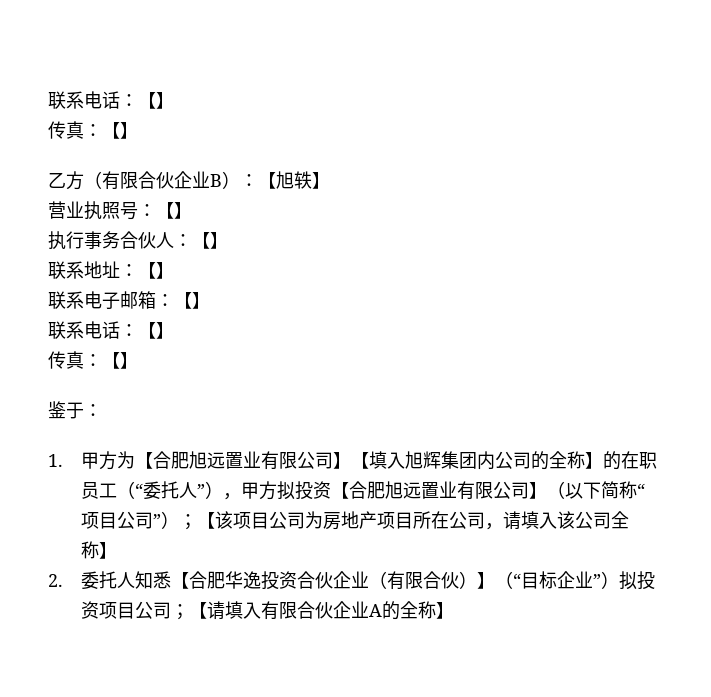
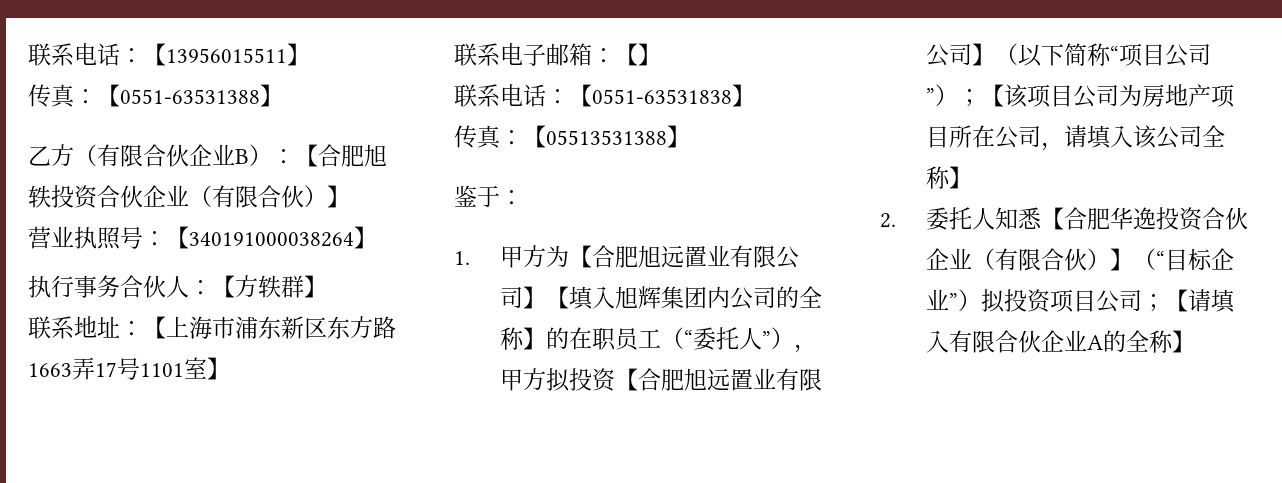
[48,91,174,109] [48,121,120,139] 联系电话：【】 // 传真：【 -> [28,43,310,66] [28,84,260,108] 联系电话：【13956015511】 // 传真：【0551-63531388
[276,171,312,189] 旭轶 -> [318,144,387,167] [28,185,327,209] 合肥旭轶投资合伙企业（有限合伙）
(174, 210) none -> [189,232,354,247] 340191000038264
(210, 240) none -> [235,275,304,298] 方轶群
(156, 270) none -> [166,316,396,339] [28,357,207,380] 上海市浦东新区东方路1663弄17号1101室
[156,322,174,339] [48,351,120,369] 】 // 传真：【 -> [592,84,755,107] [454,125,667,149] 0551-63531838】 // 传真：【05513531388

